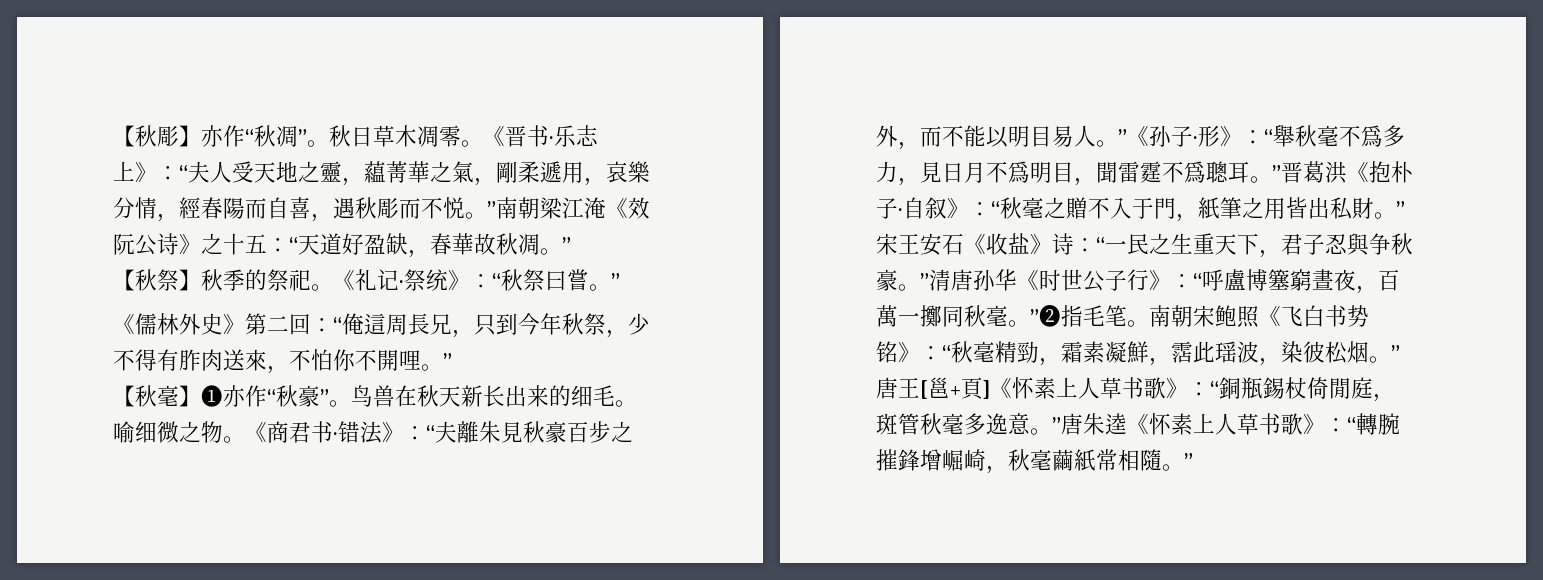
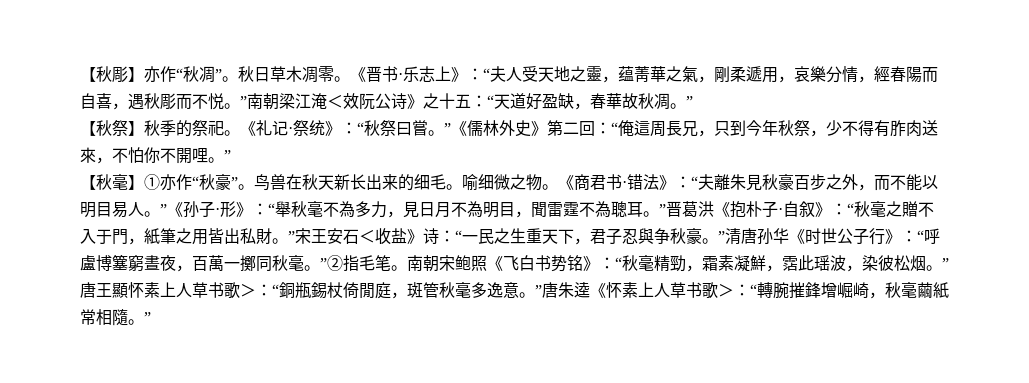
[364,161,386,183] 藴 -> [618,66,634,82] 蕴
[606,198,628,219] 《 -> [327,95,343,108] ＜
(620, 280) // -> (451, 128) none
[201,385,223,407] ❶ -> [144,174,160,190] ①
[1361,125,1383,147] 爲 -> [339,201,355,218] 為
[1008,161,1030,183] 爲 -> [467,201,483,218] 為
[1184,161,1206,183] 爲 -> [595,201,611,218] 為
[964,234,986,255] 《 -> [359,230,375,243] ＜
[1030,305,1061,327] ”❷ -> [320,255,343,271] ”②
[920,377,1188,400] [邕+頁]《怀素上人草书歌》 -> [112,282,256,299] 顯怀素上人草书歌＞
[1303,414,1325,435] 》 -> [718,284,734,297] ＞

